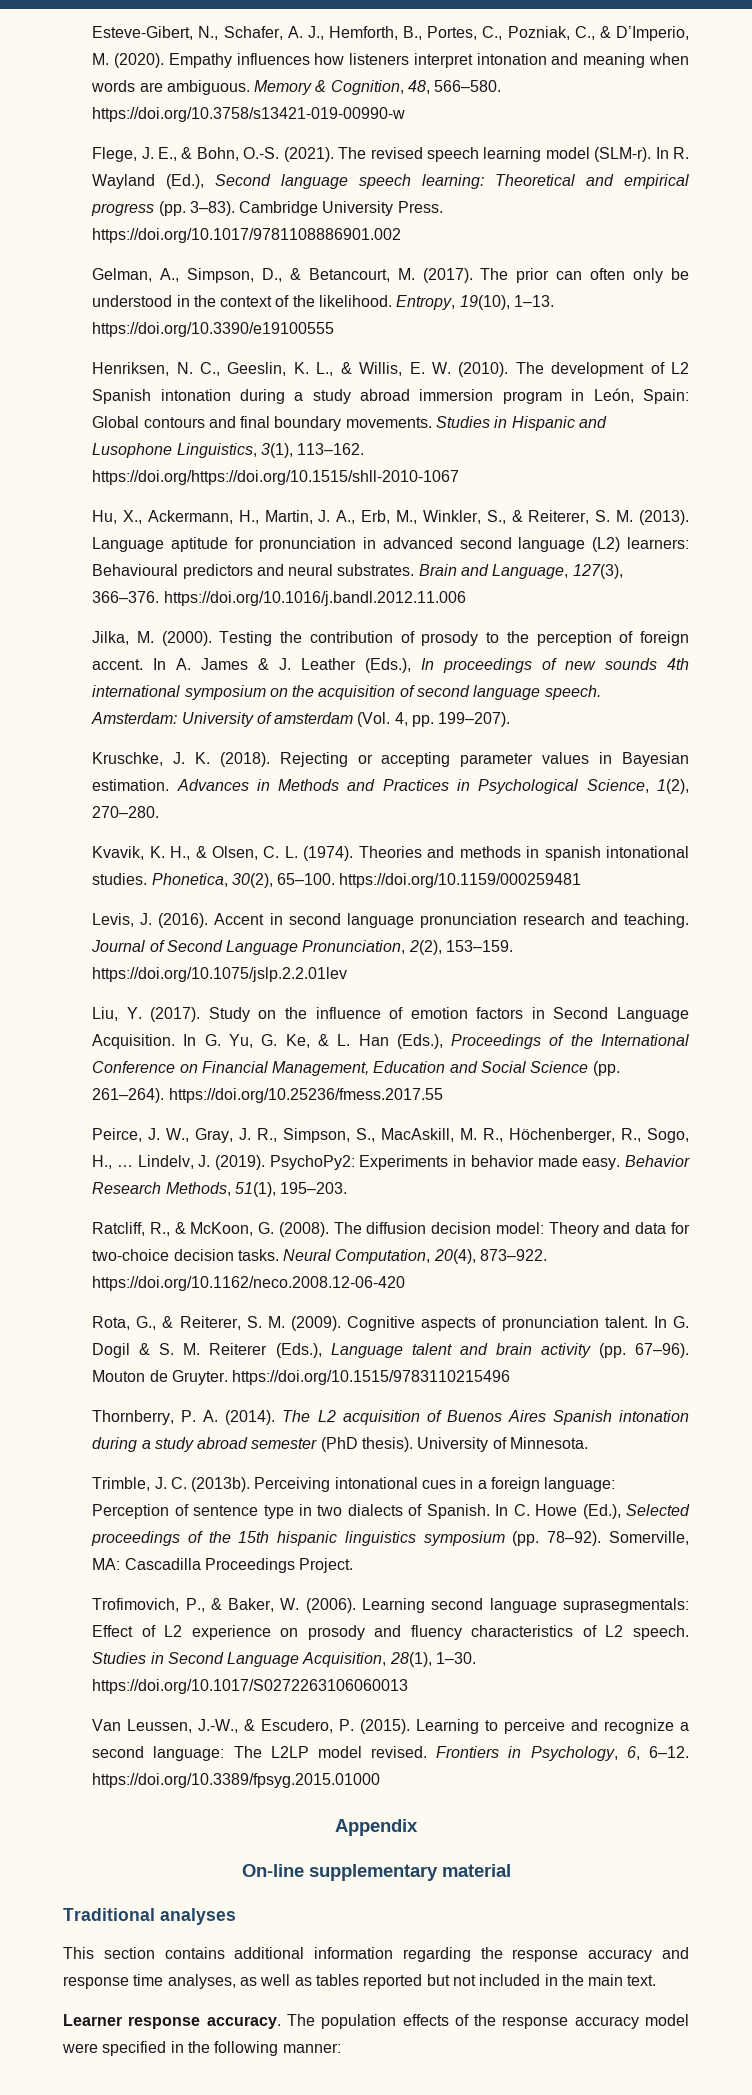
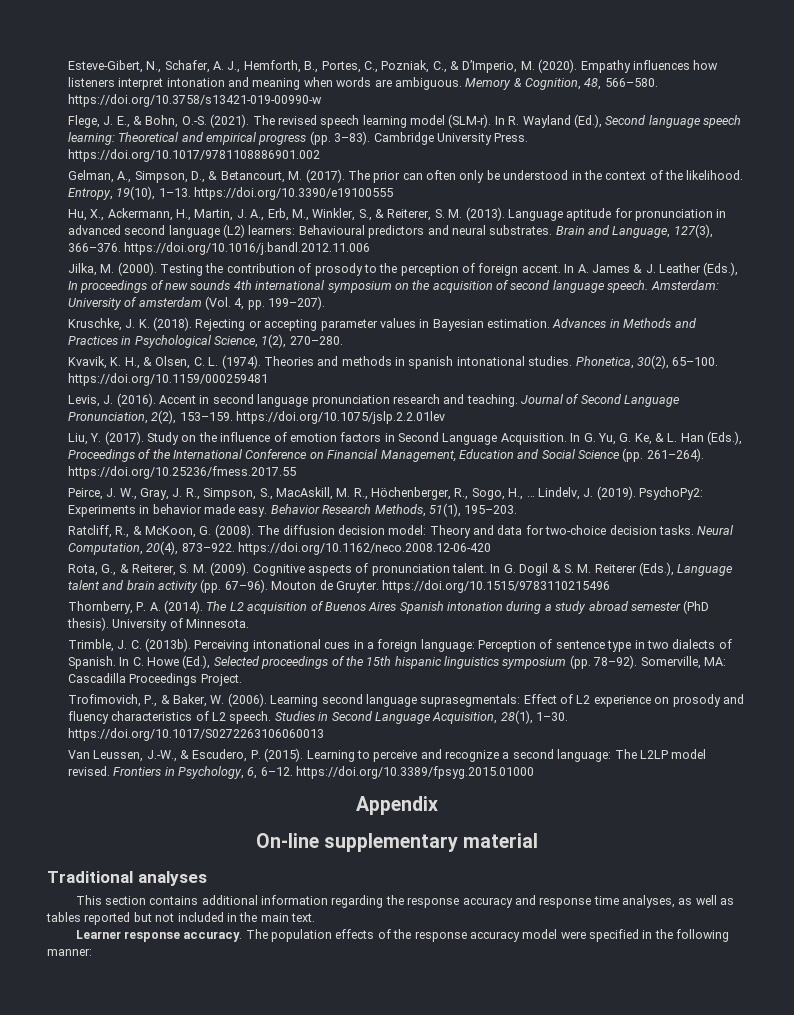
[92,362,689,377] [92,388,689,404] [92,416,608,431] [92,443,365,458] [92,470,460,485] // Henriksen, N. C., Geeslin, K. L., & Willis, E. W. (2010). The development of L2 Spanish intonation during a study abroad immersion program in León, Spain: Global contours and final boundary movements. Studies in Hispanic and Lusophone Linguistics, 3(1), 113–162. https://doi.org/https://doi.org/10.1515/shll-2010-1067 -> (394, 193) none

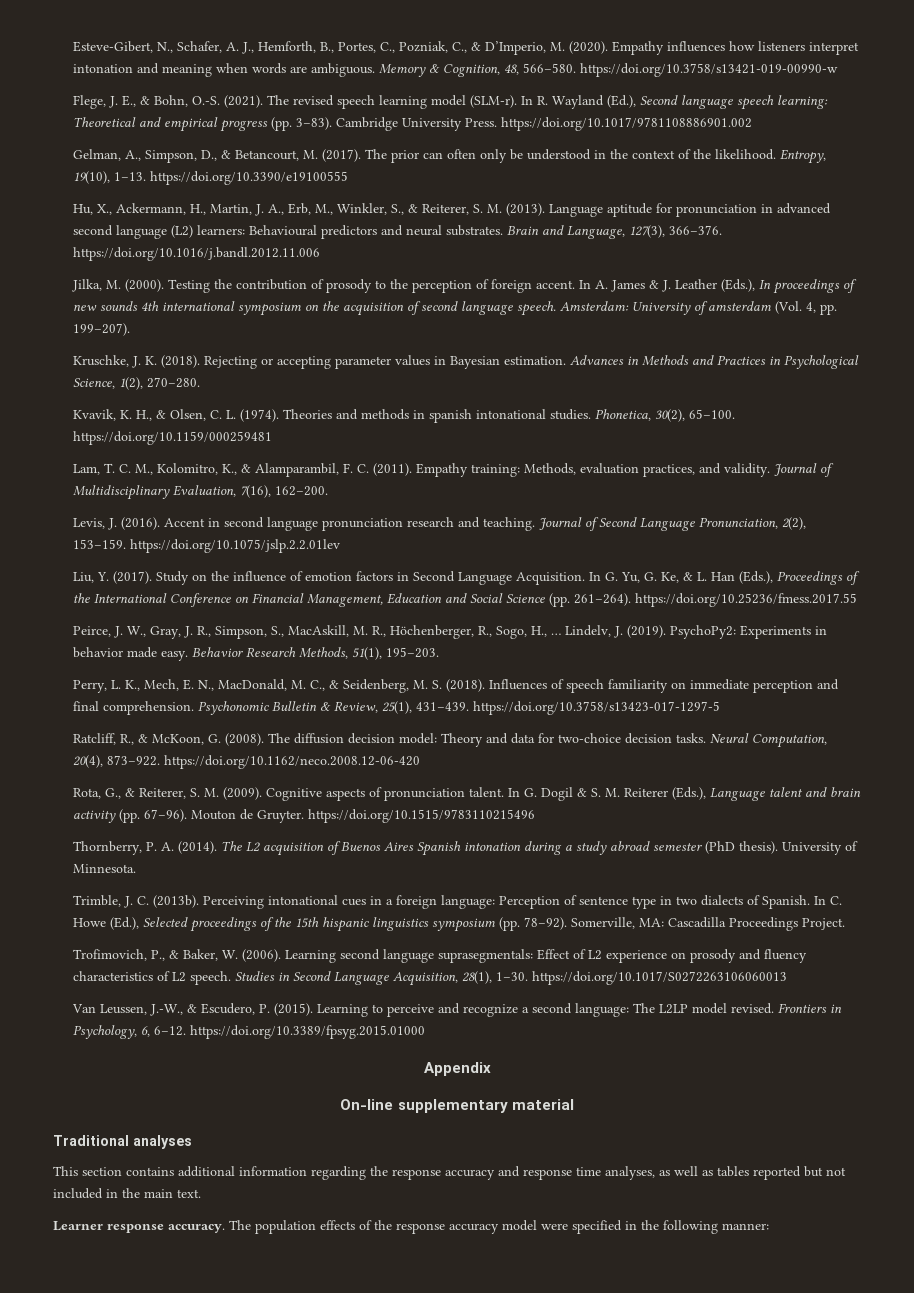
(268, 379) none -> [73,463,835,477] [73,485,329,500] // Lam, T. C. M., Kolomitro, K., & Alamparambil, F. C. (2011). Empathy training: Methods, evaluation practices, and validity. Journal of Multidisciplinary Evaluation, 7(16), 162–200.
(518, 509) none -> [73,679,840,693] [73,701,721,715] // Perry, L. K., Mech, E. N., MacDonald, M. C., & Seidenberg, M. S. (2018). Influences of speech familiarity on immediate perception and final comprehension. Psychonomic Bulletin & Review, 25(1), 431–439. https://doi.org/10.3758/s13423-017-1297-5

